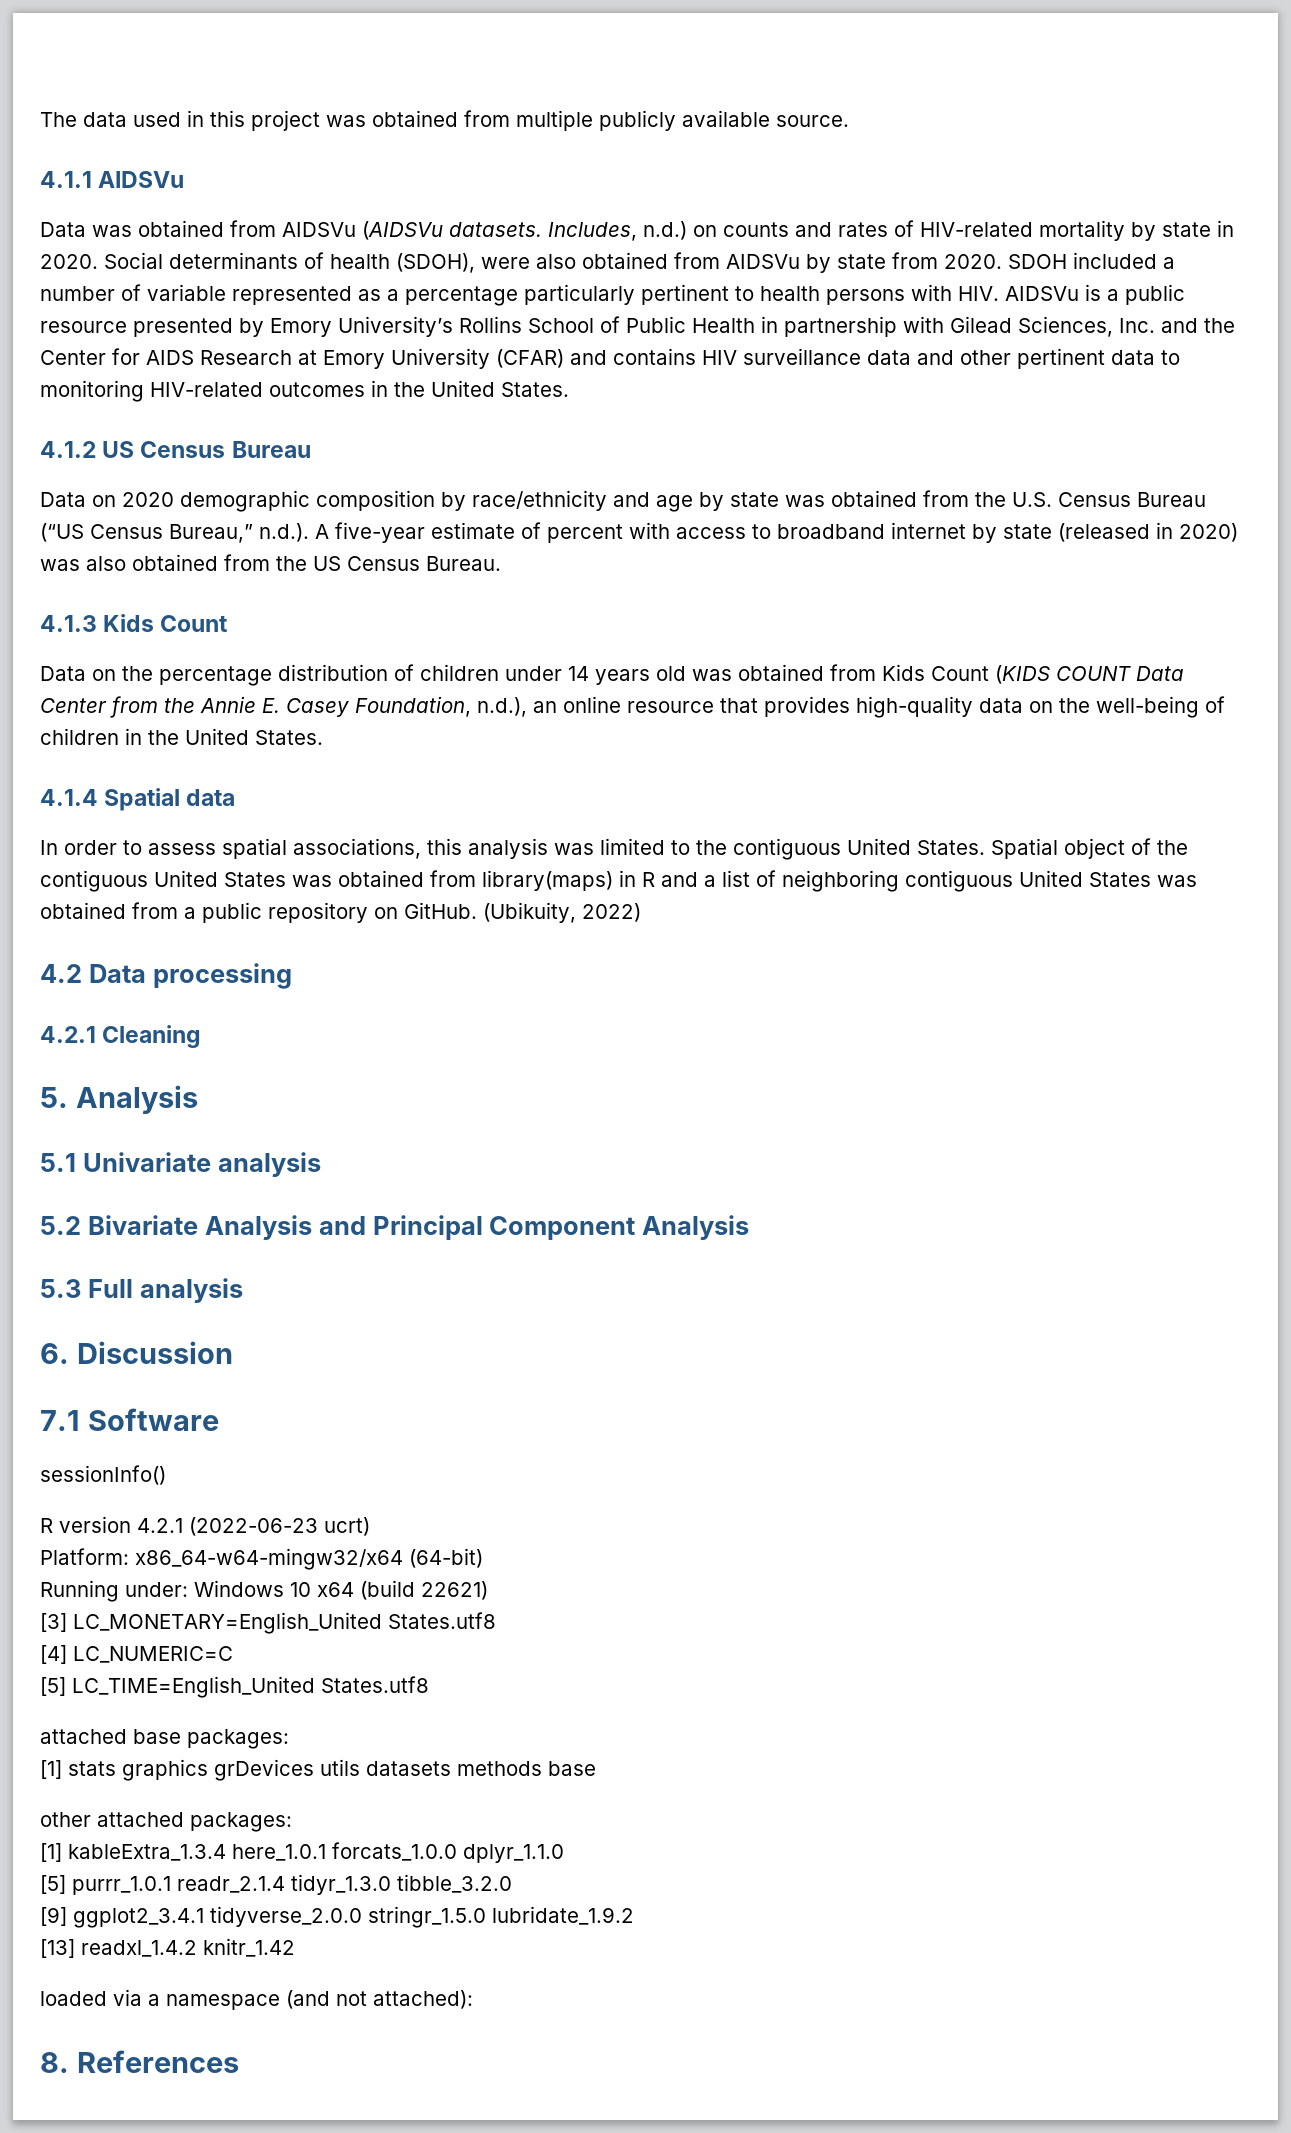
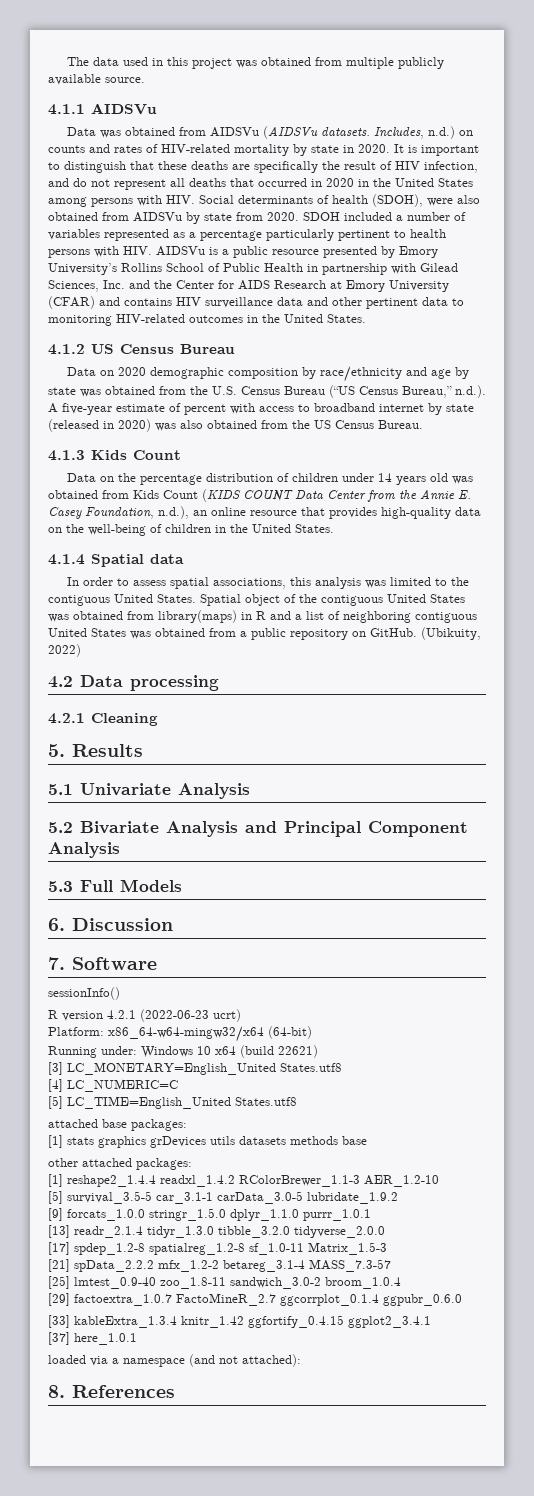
(98, 261) none -> [394,144,479,156] [48,161,478,173] [48,178,473,190] [48,195,195,207] It is important to distinguish that these deaths are specifically the result of HIV infection, and do not represent all deaths that occurred in 2020 in the United States among persons with HIV.
[147,284,226,301] variable -> [48,229,100,240] variables
[75,1085,198,1114] Analysis -> [72,744,143,757] Results
[217,1152,321,1177] analysis -> [178,783,250,799] Analysis
[139,1278,243,1303] analysis -> [120,879,182,892] Models
[40,1410,80,1431] 7.1 -> [48,957,65,970] 7.
[68,1842,564,1863] [40,1875,66,1894] kableExtra_1.3.4 here_1.0.1 forcats_1.0.0 dplyr_1.1.0 // [5] -> [67,1175,439,1187] [48,1191,398,1204] [48,1208,299,1221] reshape2_1.4.4 readxl_1.4.2 RColorBrewer_1.1-3 AER_1.2-10 // [5] survival_3.5-5 car_3.1-1 carData_3.0-5 lubridate_1.9.2 // [9] forcats_1.0.0 stringr_1.5.0 dplyr_1.1.0
(171, 1885) none -> [48,1225,70,1238] // [13]
[40,1906,634,1928] [40,1938,295,1958] // [9] ggplot2_3.4.1 tidyverse_2.0.0 stringr_1.5.0 lubridate_1.9.2 // [13] readxl_1.4.2 knitr_1.42 -> [294,1226,385,1238] [48,1242,387,1255] [48,1259,391,1272] [48,1276,401,1289] [48,1293,462,1306] [48,1315,431,1328] [48,1332,137,1345] tidyverse_2.0.0 // [17] spdep_1.2-8 spatialreg_1.2-8 sf_1.0-11 Matrix_1.5-3 // [21] spData_2.2.2 mfx_1.2-2 betareg_3.1-4 MASS_7.3-57 // [25] lmtest_0.9-40 zoo_1.8-11 sandwich_3.0-2 broom_1.0.4 // [29] factoextra_1.0.7 FactoMineR_2.7 ggcorrplot_0.1.4 ggpubr_0.6.0 // [33] kableExtra_1.3.4 knitr_1.42 ggfortify_0.4.15 ggplot2_3.4.1 // [37] here_1.0.1

